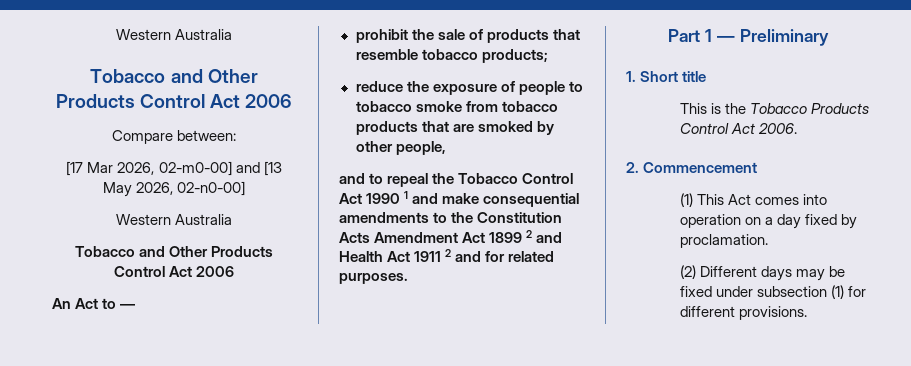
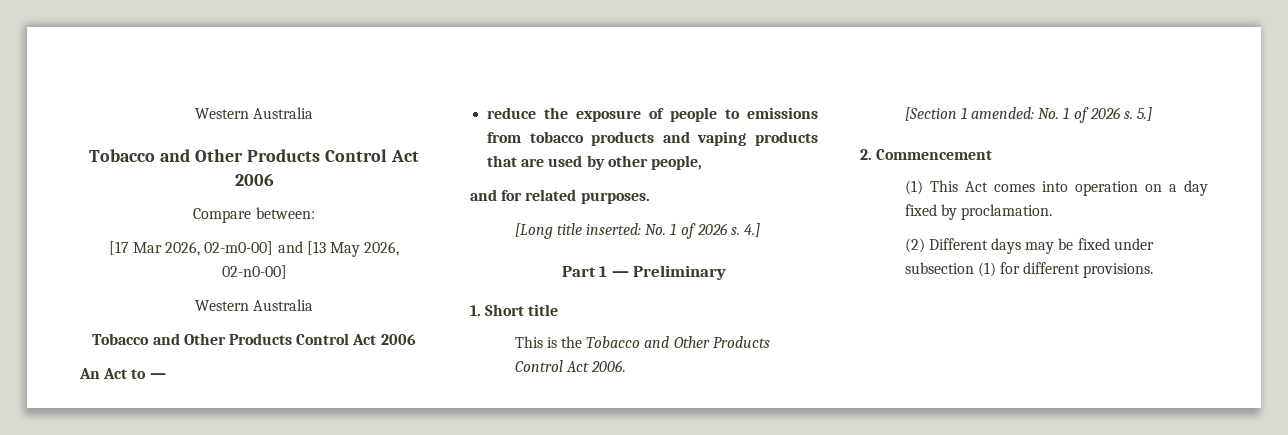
[355,29,580,43] [355,49,548,63] // prohibit the sale of products that resemble tobacco products; -> (166, 376) none
[355,101,462,112] tobacco smoke -> [747,107,818,119] emissions
(418, 128) none -> [662,131,818,146] and vaping products
[477,121,533,132] smoked -> [548,155,583,167] used
[369,173,574,187] [339,191,580,207] [339,212,563,223] [339,230,563,243] [339,249,555,262] [339,273,408,284] to repeal the Tobacco Control Act 1990 1 and make consequential amendments to the Constitution Acts Amendment Act 1899 2 and Health Act 1911 2 and for related purposes. -> [501,189,650,204] [514,223,761,239] for related purposes. // [Long title inserted: No. 1 of 2026 s. 4.]
(808, 108) none -> [644,336,710,348] and Other
(798, 128) none -> [904,107,1153,123] // [Section 1 amended: No. 1 of 2026 s. 5.]

